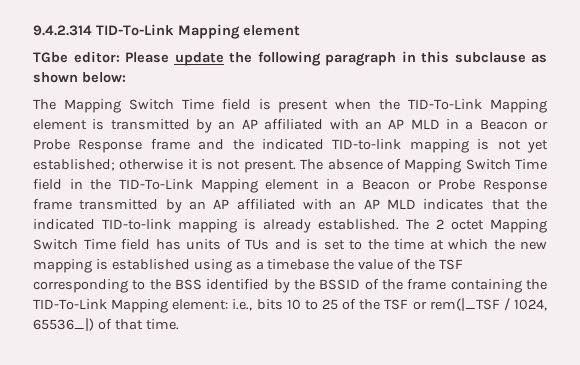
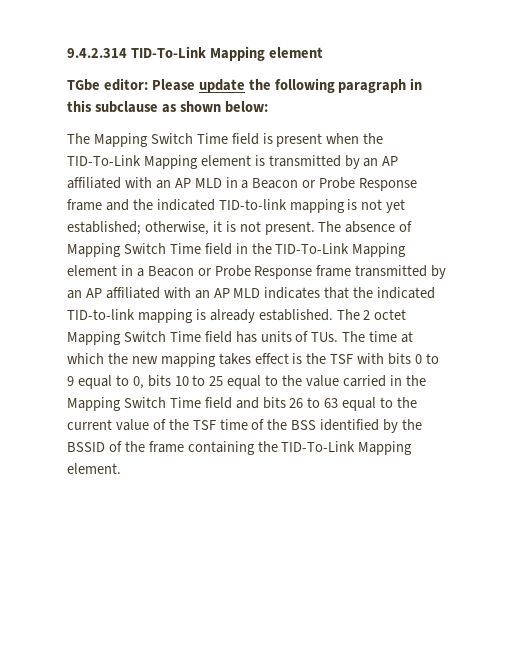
[119,159,184,170] otherwise -> [144,221,209,235] otherwise,
[245,239,389,250] TUs and is set to the -> [311,331,366,342] TUs. The
[95,259,355,273] is established using as a timebase the -> [218,353,439,365] [67,375,426,389] [67,397,418,411] [67,419,112,430] takes effect is the TSF with bits 0 to 9 equal to 0, bits 10 to 25 equal to the value carried in the Mapping Switch Time field and bits 26 to 63 equal to the current
[33,279,146,293] corresponding to -> [219,419,265,430] time of
[172,298,548,311] [33,318,179,331] element: i.e., bits 10 to 25 of the TSF or rem(|_TSF / 1024, 65536_|) of that time. -> [67,463,121,474] element.

